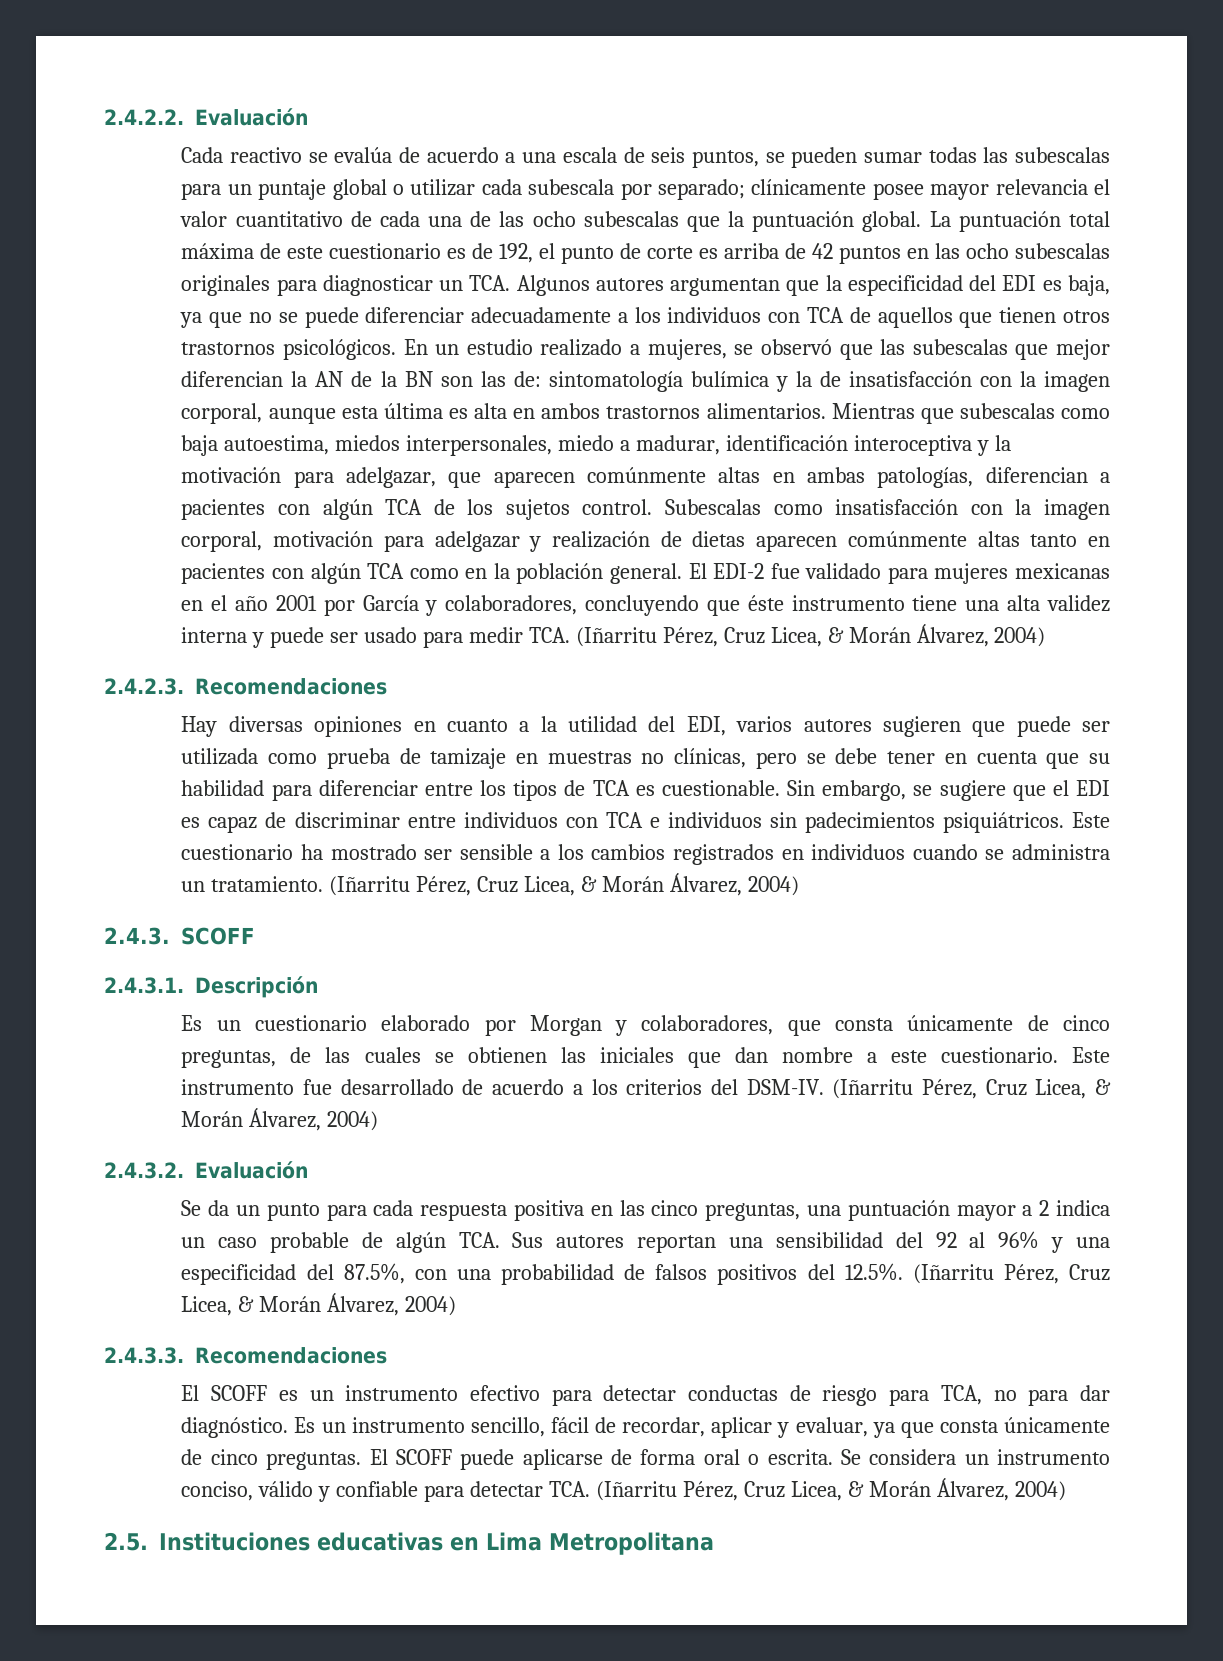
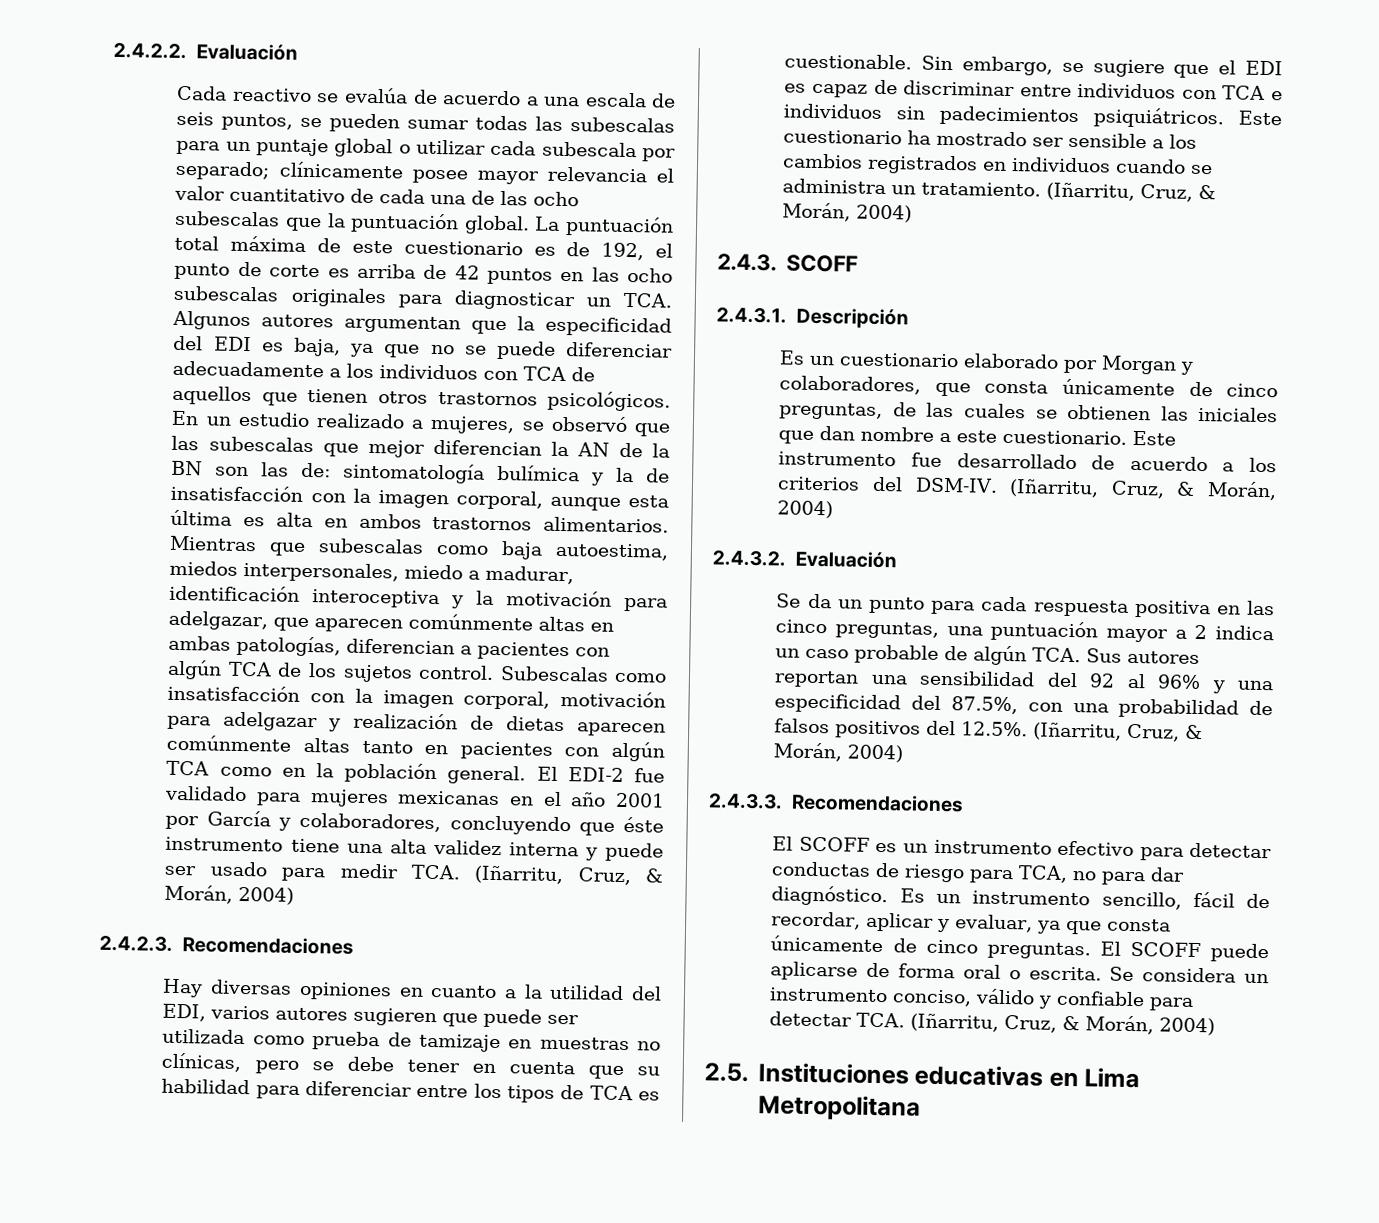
[575,624,989,647] (Iñarritu Pérez, Cruz Licea, & Morán Álvarez, -> [474,865,663,886] [164,884,234,904] (Iñarritu, Cruz, & Morán,
[329,873,742,896] (Iñarritu Pérez, Cruz Licea, & Morán Álvarez, -> [1046,182,1217,202] [782,202,852,222] (Iñarritu, Cruz, & Morán,
[832,1079,1111,1099] [181,1108,322,1131] (Iñarritu Pérez, Cruz Licea, & Morán Álvarez, -> [1009,479,1277,501] (Iñarritu, Cruz, & Morán,
[912,1264,1111,1284] [181,1293,400,1316] (Iñarritu Pérez, Cruz Licea, & Morán Álvarez, -> [1033,722,1204,742] [773,742,843,762] (Iñarritu, Cruz, & Morán,
[595,1478,1009,1501] (Iñarritu Pérez, Cruz Licea, & Morán Álvarez, -> [910,1013,1155,1035] (Iñarritu, Cruz, & Morán,

